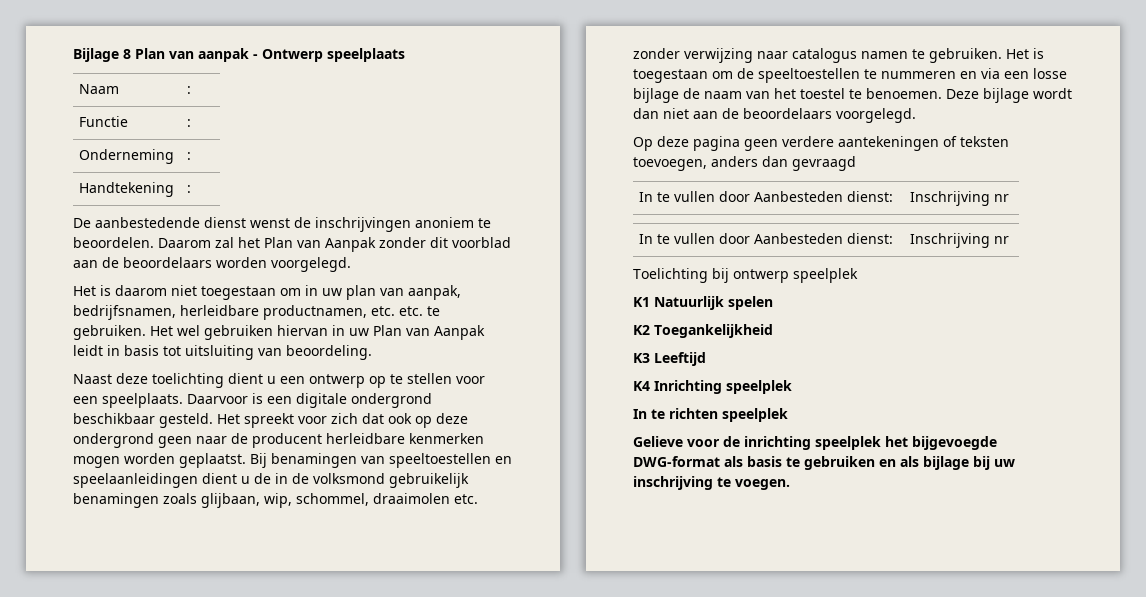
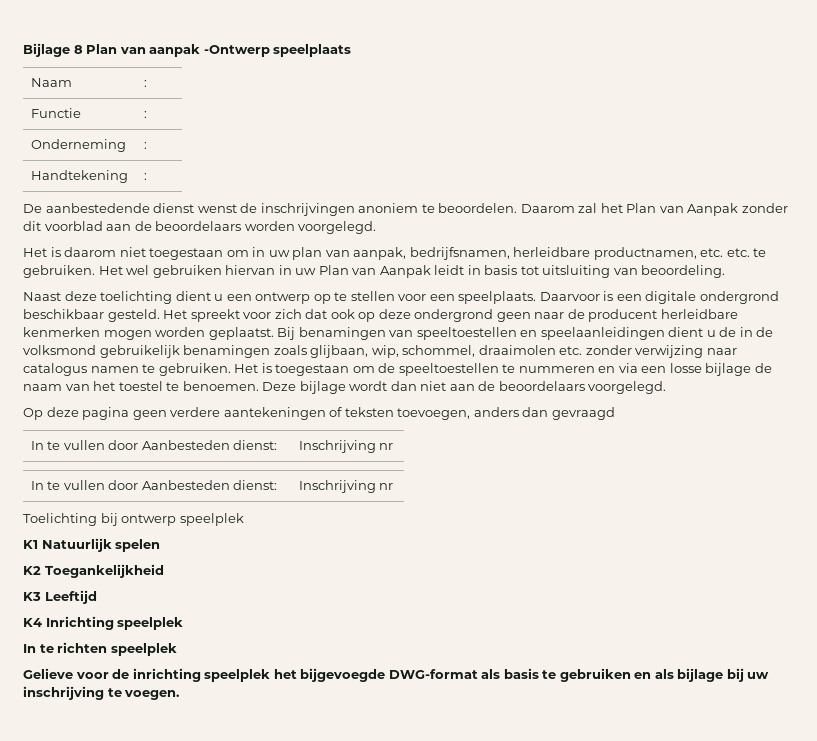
[253,49,323,62] - Ontwerp -> [203,45,270,57] -Ontwerp

